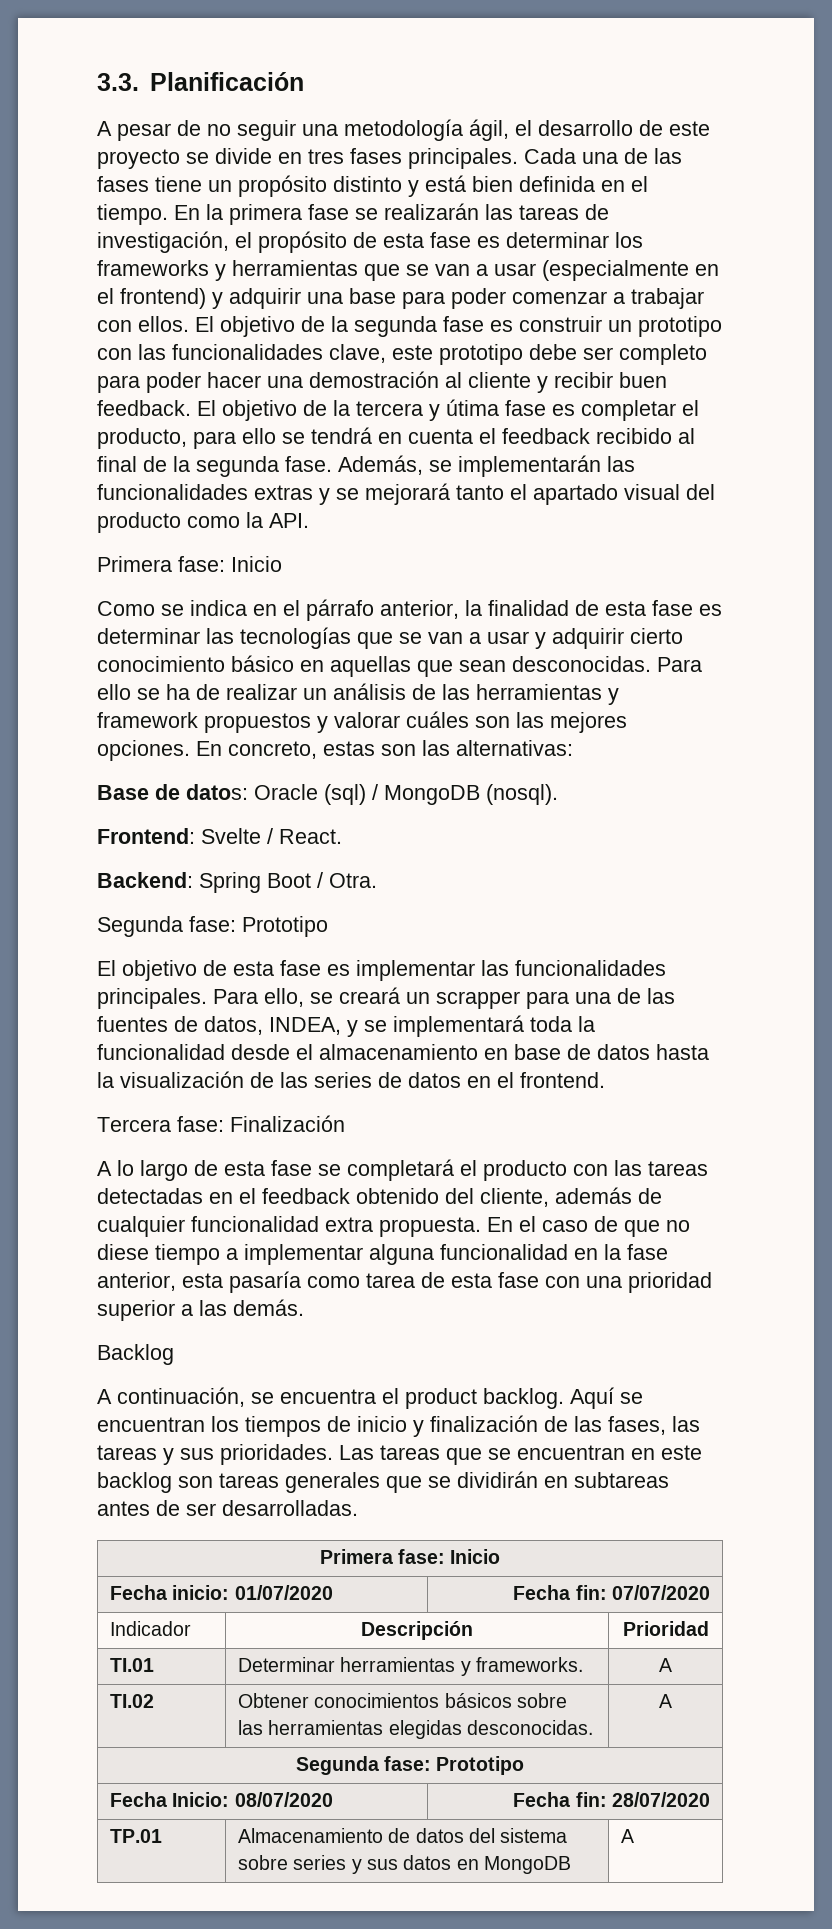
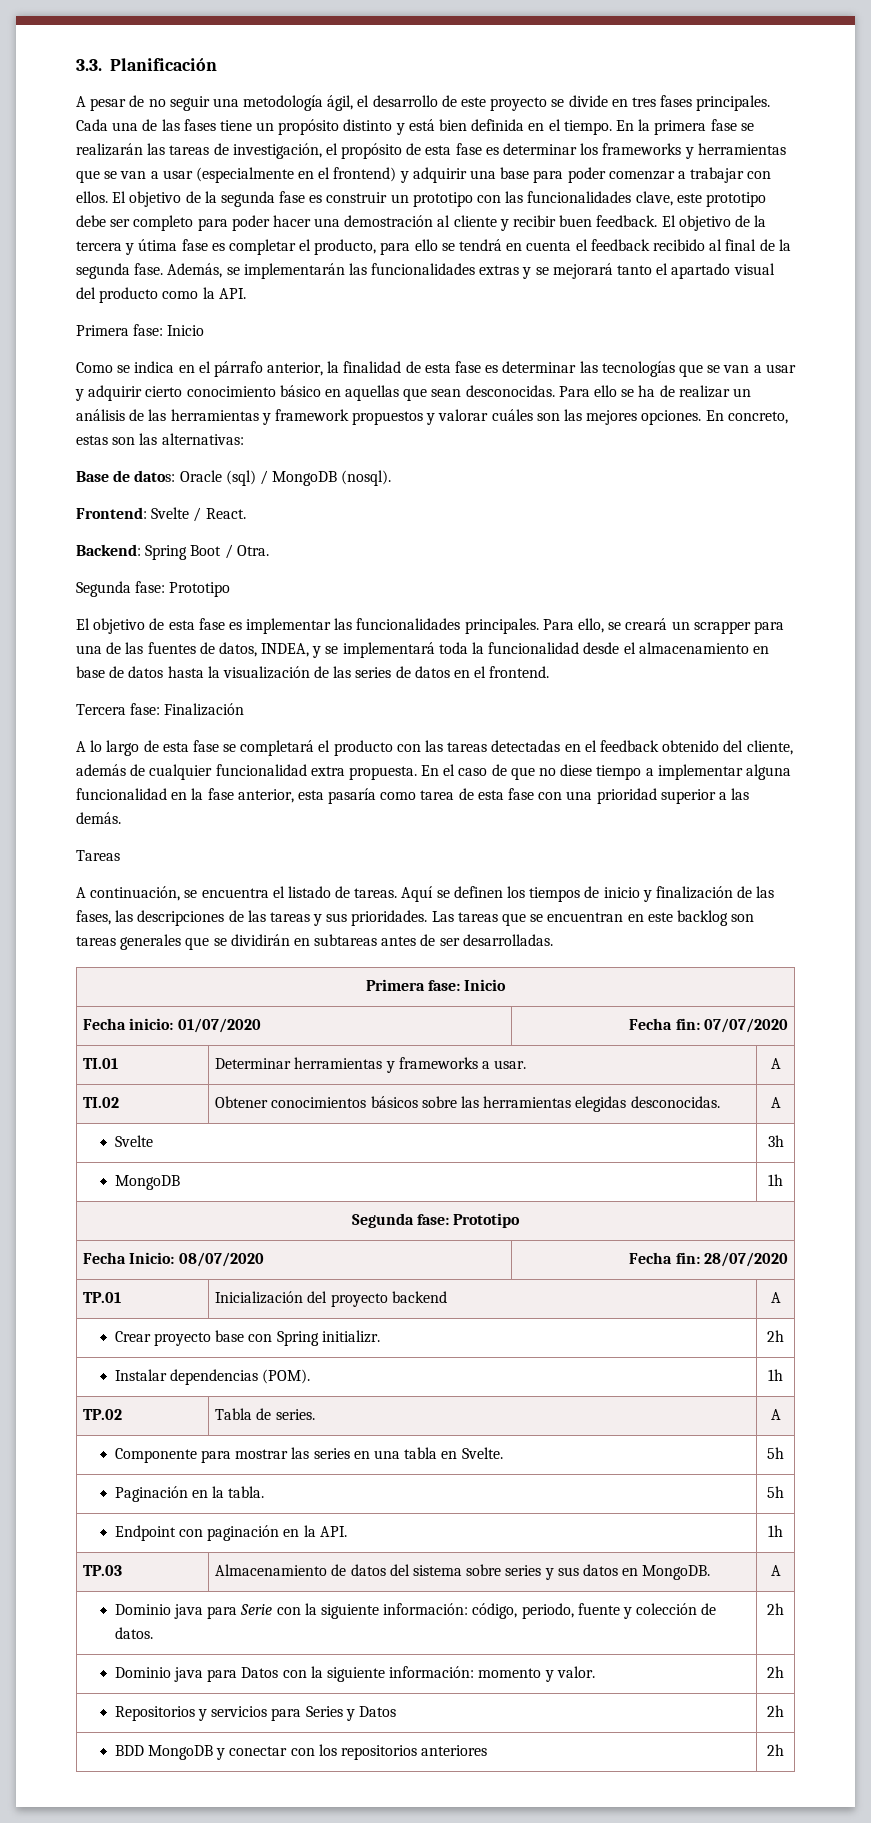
[97,1344,174,1365] Backlog -> [76,850,120,861] Tareas
[405,1388,564,1409] product backlog. -> [287,886,398,898] listado de tareas.
[97,1417,205,1432] encuentran -> [453,886,503,898] definen
(700, 1424) none -> [137,910,266,926] descripciones de las
[110,1621,192,1636] [361,1621,473,1640] [622,1621,709,1636] // Indicador | Descripción | Prioridad -> (788, 1025) none
[475,1657,583,1672] frameworks. -> [398,1057,527,1069] frameworks a usar.
(672, 1701) none -> [114,1135,153,1147] [767,1135,784,1147] [114,1175,180,1190] [768,1174,783,1186] // Svelte | 3h // MongoDB | 1h
(163, 1836) none -> [215,1291,447,1307] [770,1292,781,1303] [114,1330,380,1346] [767,1330,784,1342] [114,1369,311,1385] [768,1369,783,1381] [83,1409,123,1420] [215,1408,315,1420] [770,1409,781,1420] [114,1447,503,1463] [767,1447,784,1459] [114,1486,265,1502] [767,1486,784,1498] [114,1525,347,1541] [768,1525,783,1537] [83,1565,123,1576] | Inicialización del proyecto backend | A // Crear proyecto base con Spring initializr. | 2h // Instalar dependencias (POM). | 1h // TP.02 | Tabla de series. | A // Componente para mostrar las series en una tabla en Svelte. | 5h // Paginación en la tabla. | 5h // Endpoint con paginación en la API. | 1h // TP.03
[483,1856,571,1874] [621,1829,635,1843] MongoDB | A -> [642,1565,711,1580] [770,1565,781,1576] [114,1603,717,1619] [114,1627,153,1639] [767,1603,784,1615] [114,1666,595,1682] [767,1666,784,1678] [114,1706,396,1721] [767,1705,784,1717] [114,1744,488,1760] [767,1744,784,1756] MongoDB. | A // Dominio java para Serie con la siguiente información: código, periodo, fuente y colección de datos. | 2h // Dominio java para Datos con la siguiente información: momento y valor. | 2h // Repositorios y servicios para Series y Datos | 2h // BDD MongoDB y conectar con los repositorios anteriores | 2h

